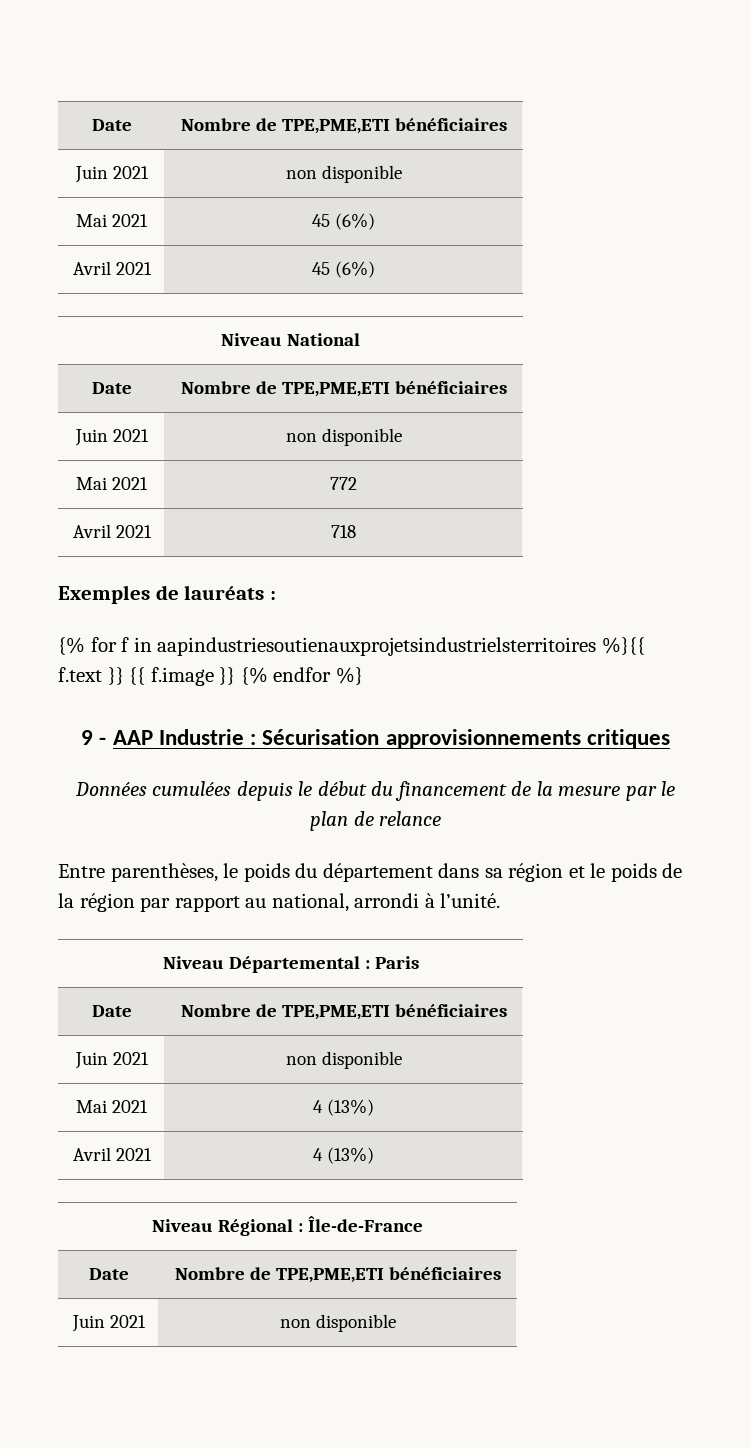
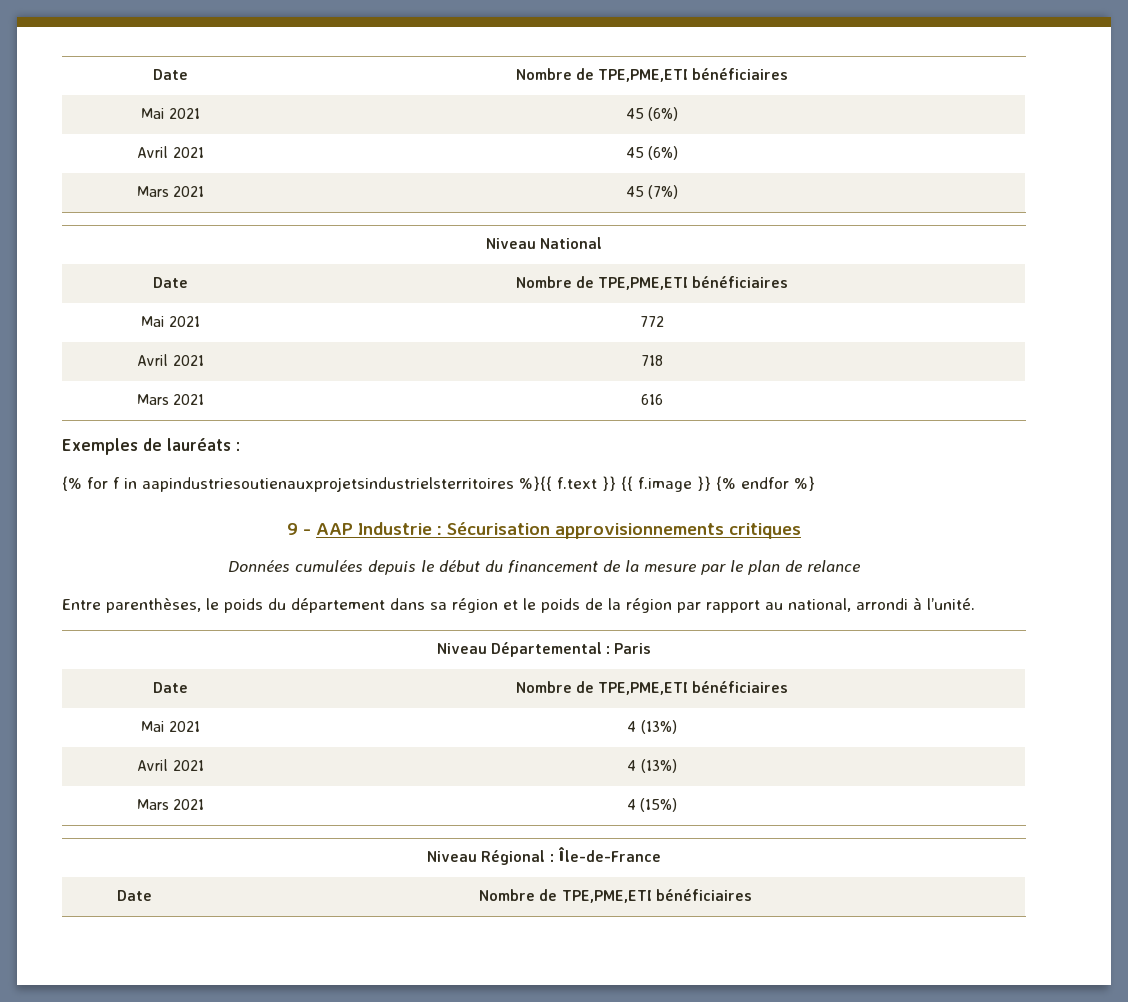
[91,119,132,131] [180,118,507,134] [74,166,149,183] [285,165,402,183] Date | Nombre de TPE,PME,ETI bénéficiaires // Juin 2021 | non disponible -> [153,69,188,80] [515,68,789,82] Date | Nombre de TPE,PME,ETI bénéficiaires
(375, 269) none -> [136,186,205,197] [625,185,679,199] // Mars 2021 | 45 (7%)
[74,429,149,446] [285,428,402,446] // Juin 2021 | non disponible -> (789, 282) none
(356, 531) none -> [136,394,205,405] [641,394,663,405] // Mars 2021 | 616
[74,1052,149,1069] [285,1051,402,1069] // Juin 2021 | non disponible -> (789, 687) none
(374, 1155) none -> [136,799,205,810] [626,798,678,812] // Mars 2021 | 4 (15%)
[71,1315,146,1332] [279,1314,396,1332] // Juin 2021 | non disponible -> (752, 895) none

